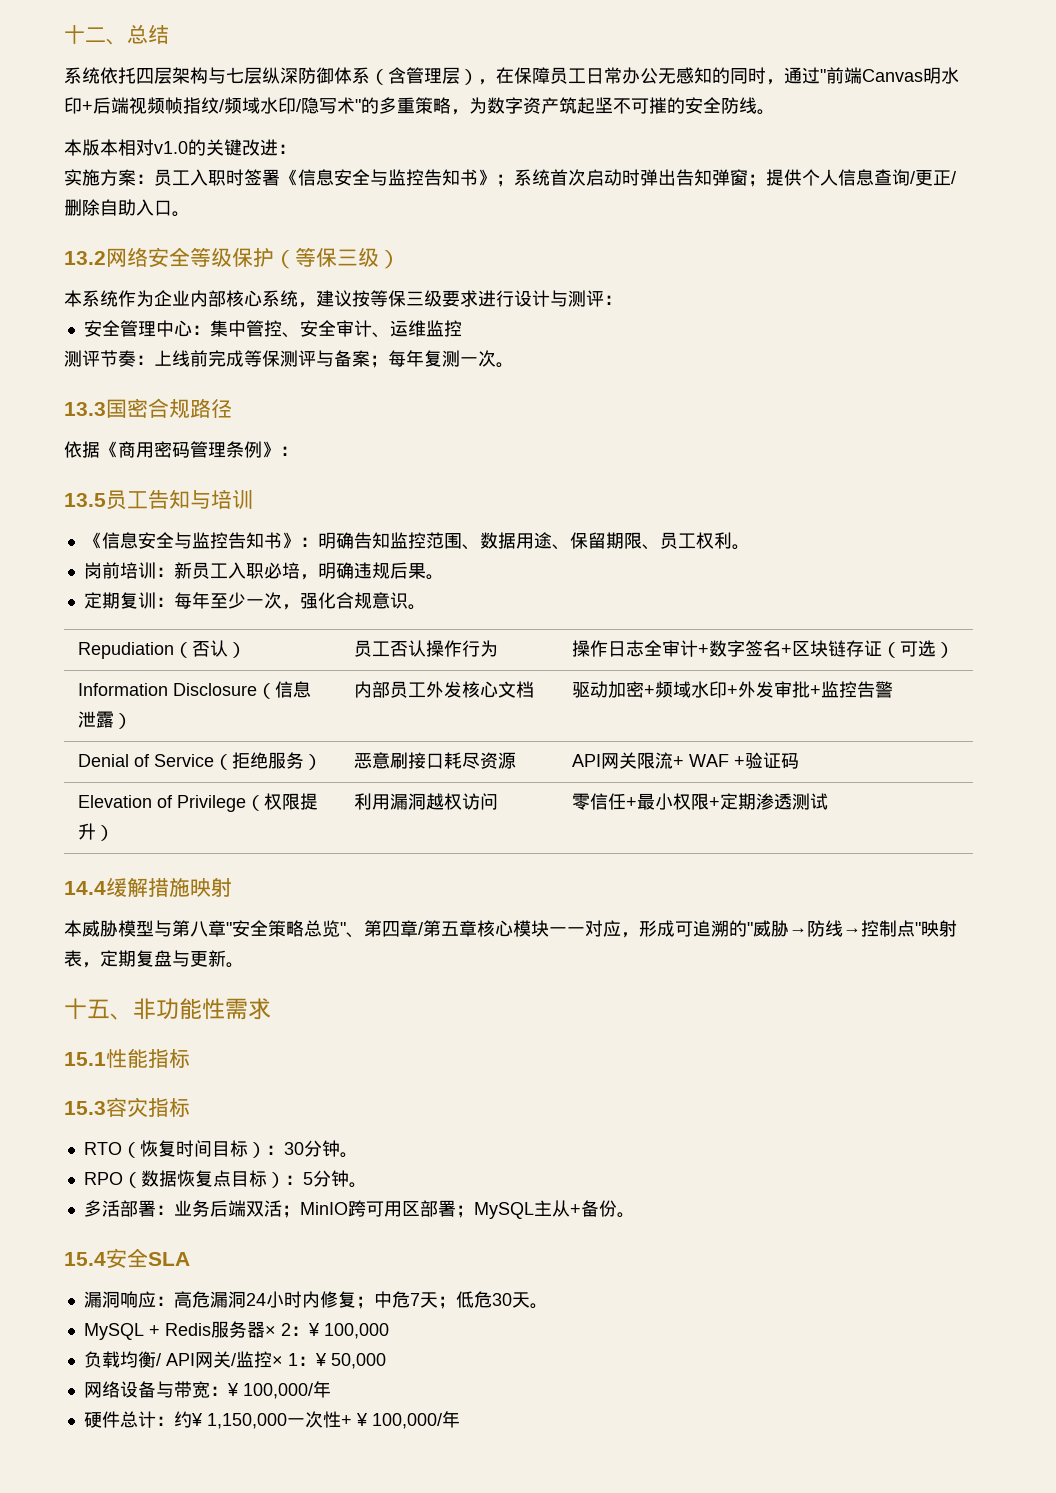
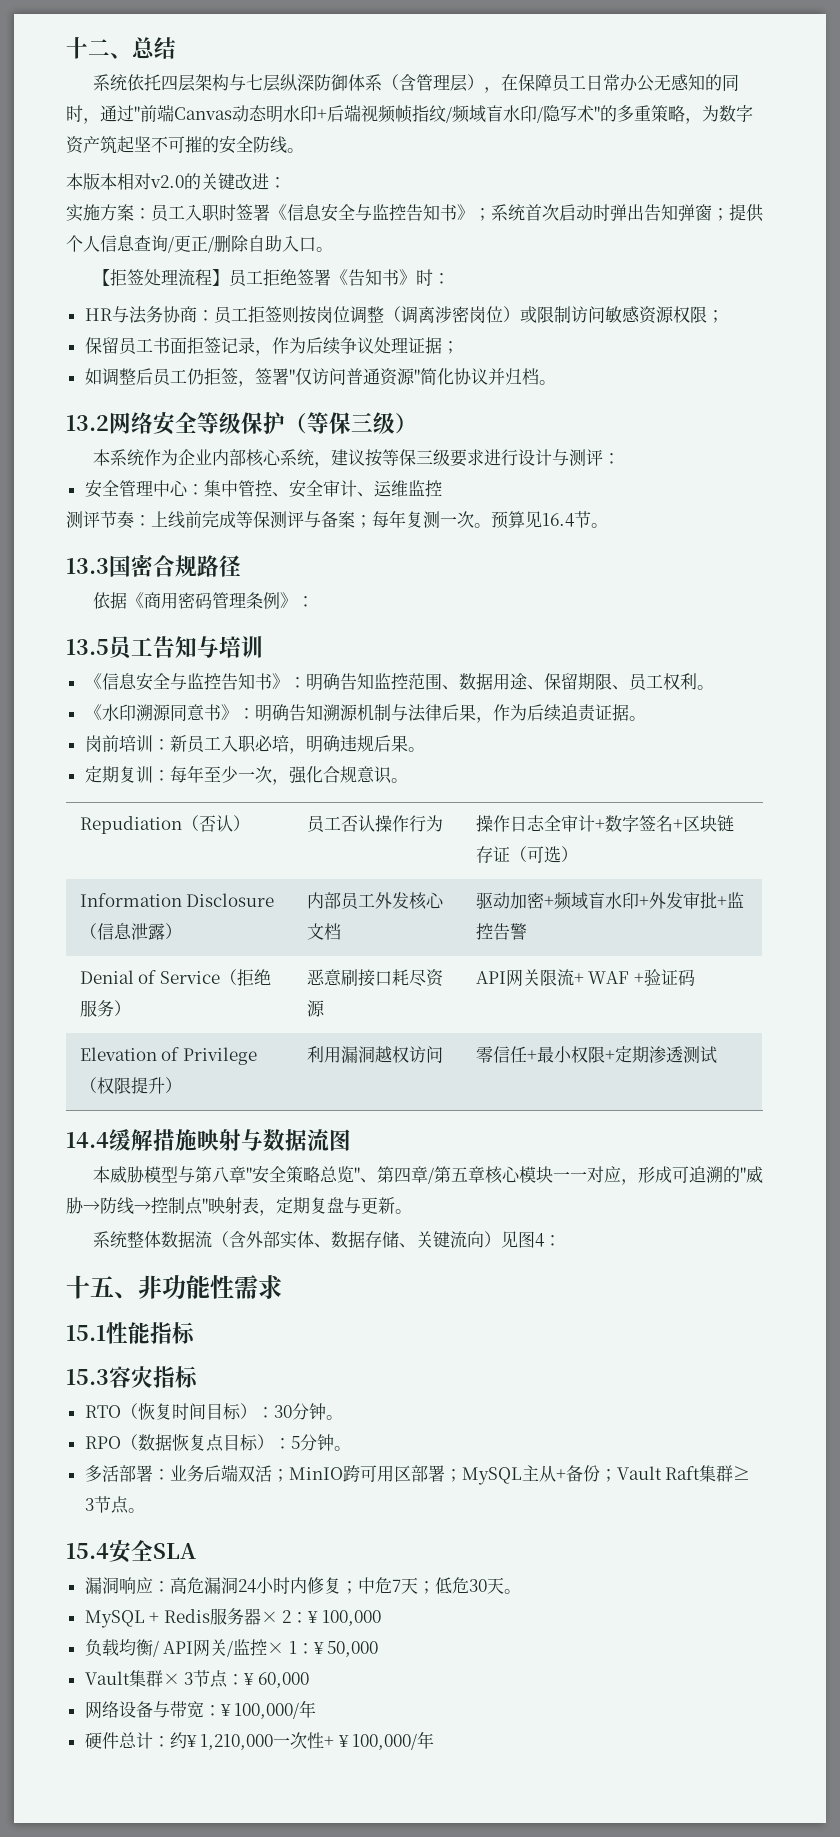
(923, 75) none -> [232,105,267,122] 动态
(260, 105) none -> [486,105,503,122] 盲
[154,141,188,154] v1.0 -> [150,175,184,188] v2.0
(190, 214) none -> [92,269,450,287] [84,306,724,324] [84,337,459,356] [84,368,556,387] // 【拒签处理流程】员工拒绝签署《告知书》时： // HR与法务协商：员工拒签则按岗位调整（调离涉密岗位）或限制访问敏感资源权限； // 保留员工书面拒签记录，作为后续争议处理证据； // 如调整后员工仍拒签，签署"仅访问普通资源"简化协议并归档。
(514, 365) none -> [491,511,608,529] 预算见16.4节。
(750, 547) none -> [84,704,646,723] // 《水印溯源同意书》：明确告知溯源机制与法律后果，作为后续追责证据。
(692, 689) none -> [587,892,605,909] 盲
(232, 887) none -> [241,1129,351,1151] 与数据流图
(244, 965) none -> [92,1231,561,1249] // 系统整体数据流（含外部实体、数据存储、关键流向）见图4：
(617, 1208) none -> [599,1465,751,1482] [84,1496,129,1514] ；Vault Raft集群≥ 3节点
(386, 1361) none -> [84,1670,309,1688] // Vault集群× 3节点：¥ 60,000
[206,1413,287,1429] 1,150,000 -> [200,1734,274,1750] 1,210,000

